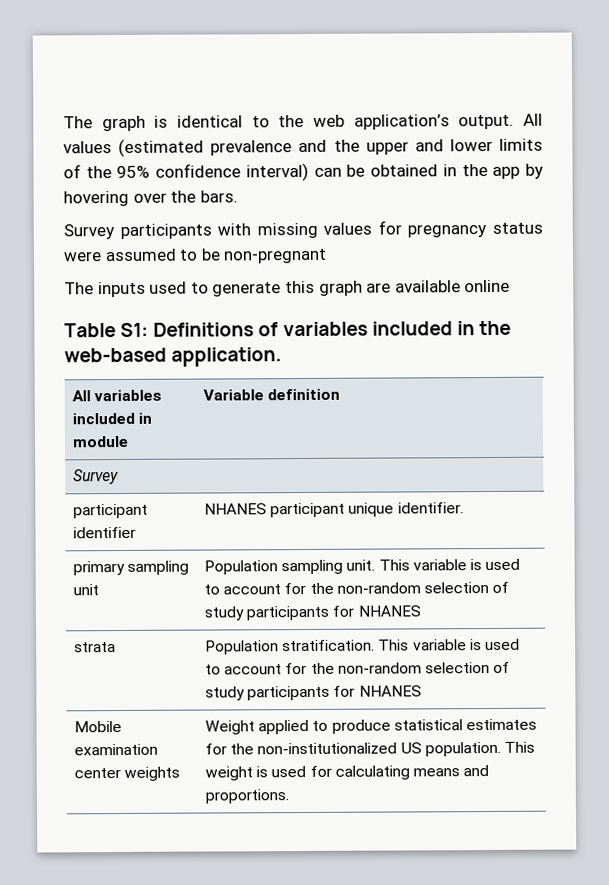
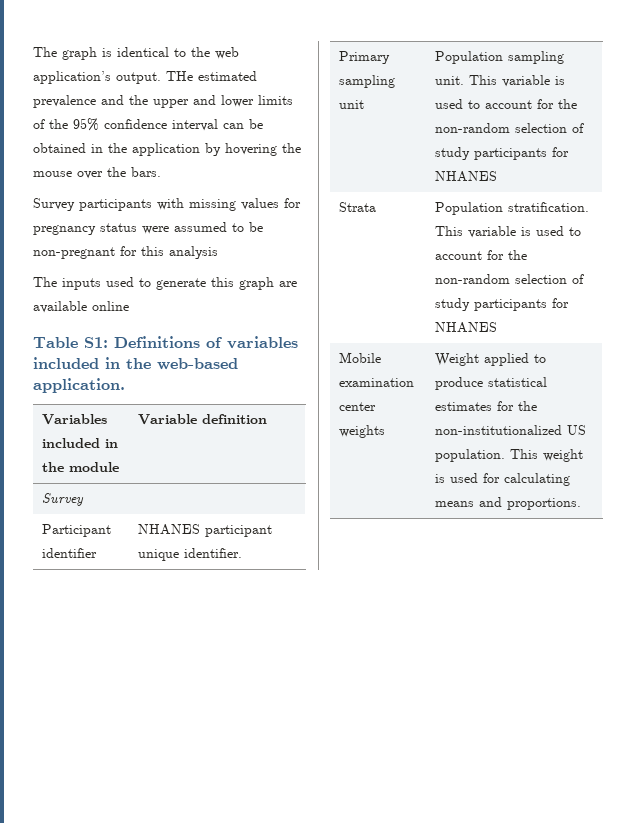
[523,113,543,126] [63,138,205,158] All values (estimated -> [166,71,257,81] THe estimated
[245,162,309,182] interval) -> [172,119,218,131] interval
[492,166,521,179] app -> [132,143,200,156] application
(129, 198) none -> [282,143,301,153] [33,171,72,177] the mouse
(328, 256) none -> [120,246,218,259] for this analysis
[71,389,163,402] [71,412,153,425] All variables included in -> [41,414,107,425] [41,438,118,448] [41,462,64,472] Variables included in the
[72,503,148,519] participant -> [41,524,111,537] Participant
[72,560,125,576] primary -> [338,51,390,64] Primary
[73,642,116,653] strata -> [338,202,376,212] Strata

